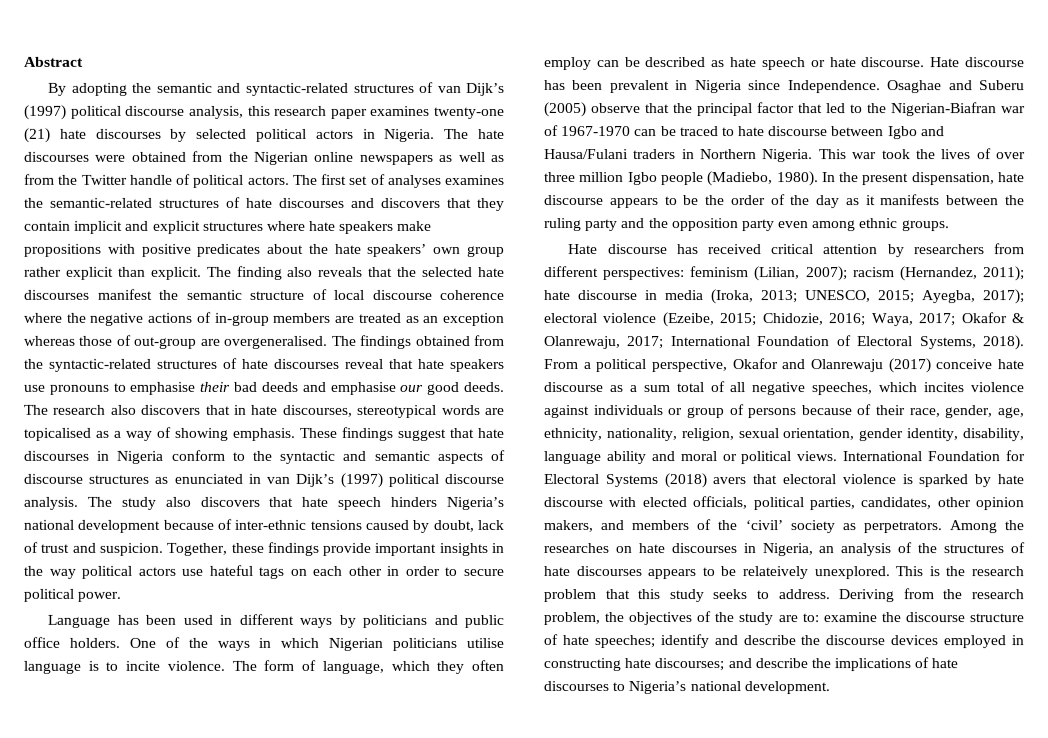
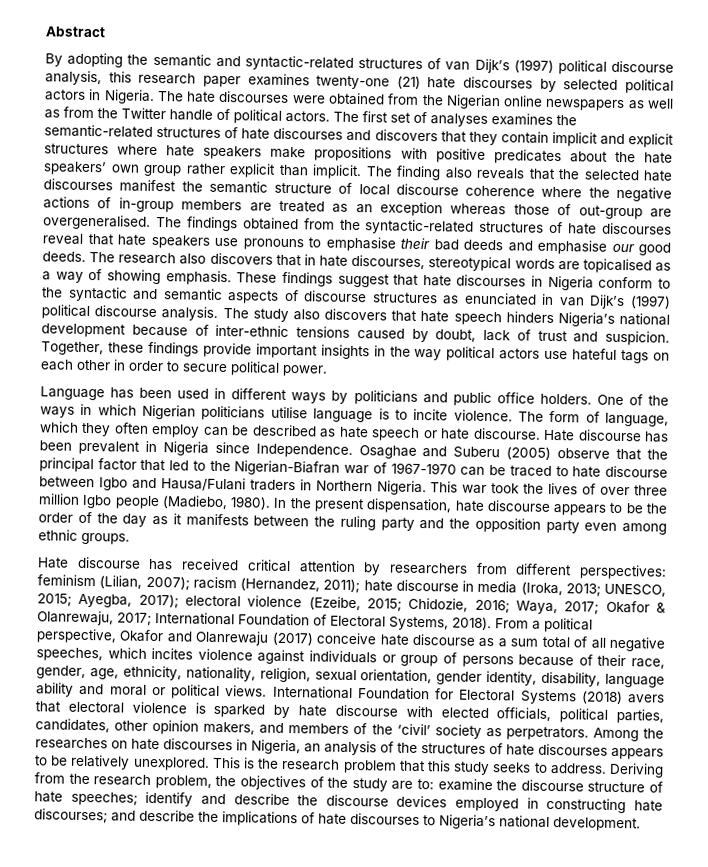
[150,266,202,280] explicit. -> [312,164,362,180] implicit.
[742,566,808,580] relateively -> [70,754,131,770] relatively

